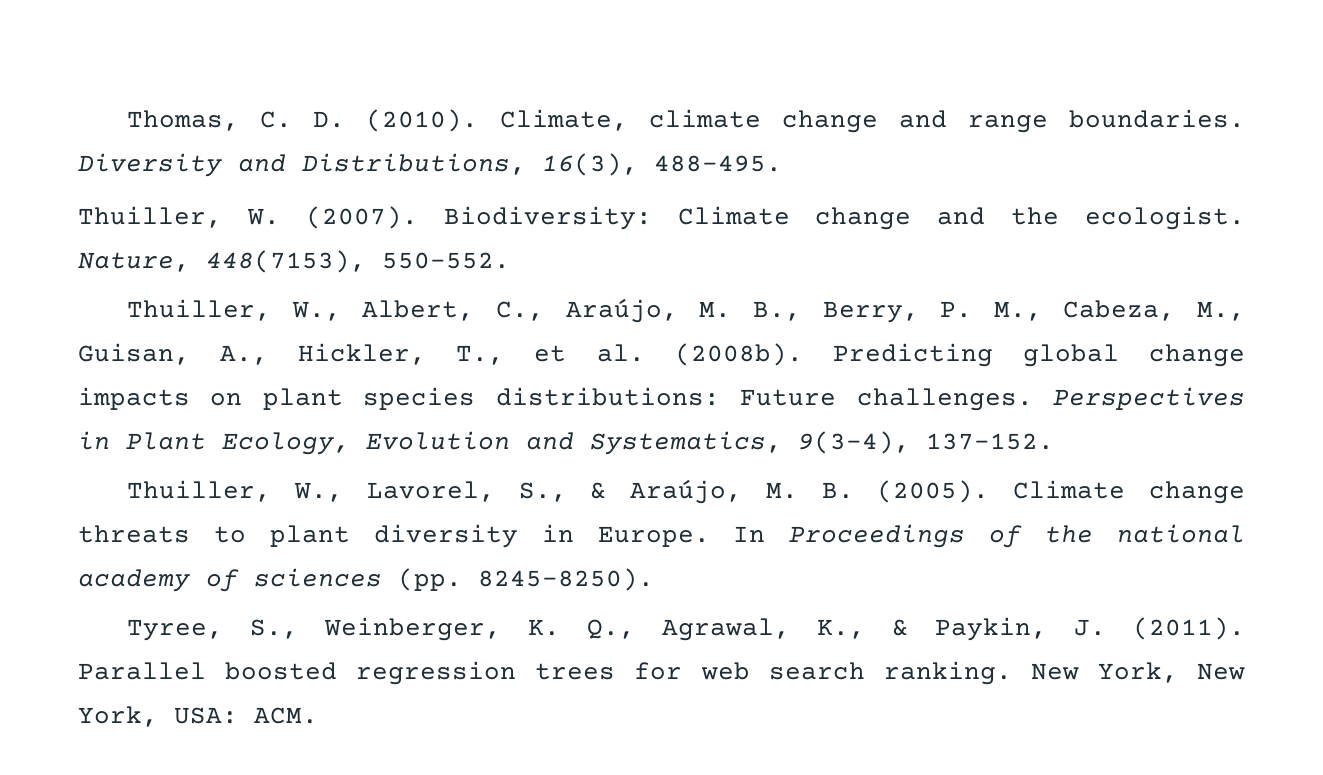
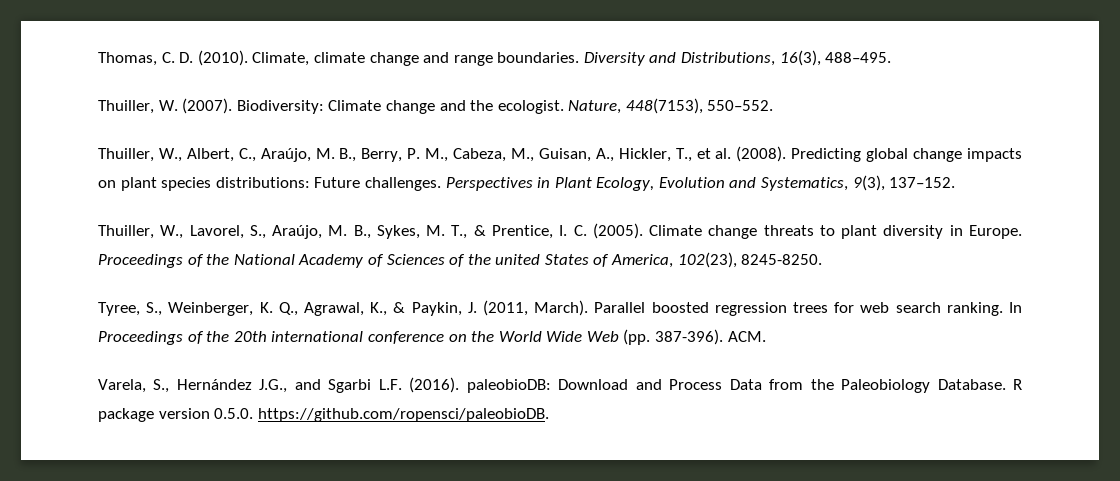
[674,343,803,366] (2008b). -> [736,146,787,162] (2008).
[798,431,910,454] 9(3-4), -> [852,175,885,191] 9(3),
[590,479,854,504] & Araújo, M. B. -> [272,225,587,239] Araújo, M. B., Sykes, M. T., & Prentice, I. C.
[733,524,1245,548] [78,568,654,592] In Proceedings of the national academy of sciences (pp. 8245–8250). -> [98,252,823,268] Proceedings of the National Academy of Sciences of the united States of America, 102(23), 8245-8250.
[1133,617,1245,640] (2011). -> [482,300,589,316] (2011, March).
[1030,662,1245,683] [78,706,318,727] New York, New York, USA: ACM. -> [1009,302,1023,313] [98,329,766,345] [98,377,1023,393] [98,408,549,422] In Proceedings of the 20th international conference on the World Wide Web (pp. 387-396). ACM. // Varela, S., Hernández J.G., and Sgarbi L.F. (2016). paleobioDB: Download and Process Data from the Paleobiology Database. R package version 0.5.0. https://github.com/ropensci/paleobioDB.

